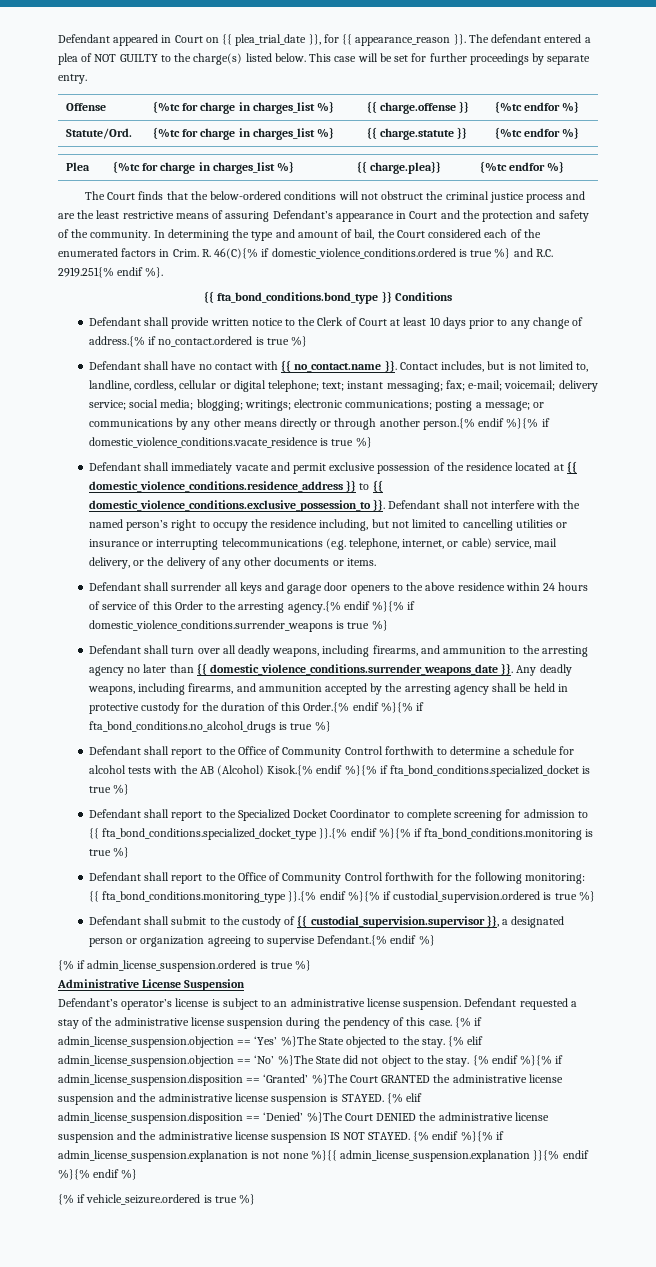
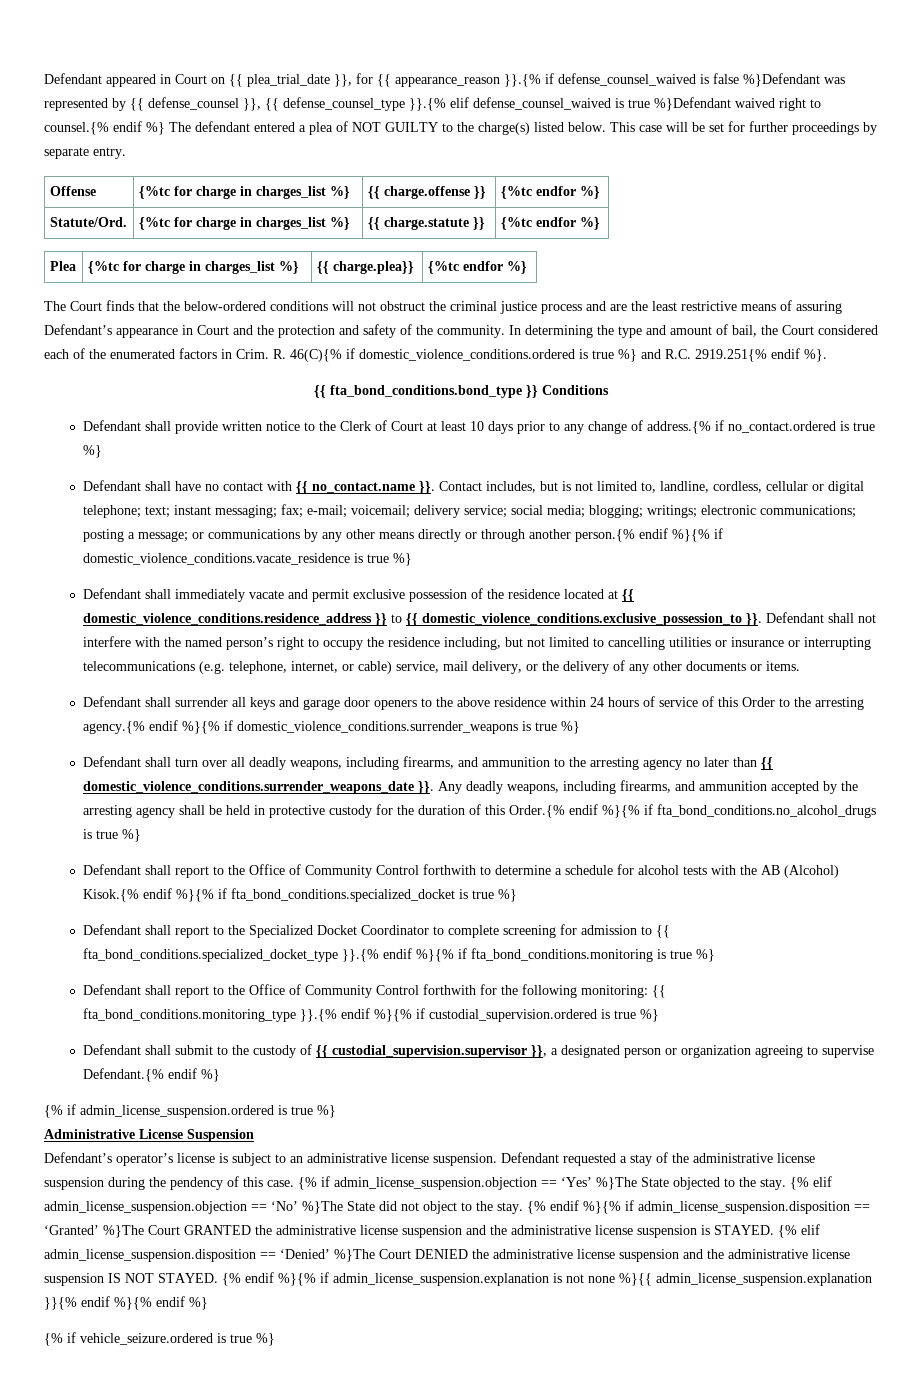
[453,34,466,45] }}. -> [504,73,845,87] [44,97,821,111] [44,121,165,135] }}.{% if defense_counsel_waived is false %}Defendant was represented by {{ defense_counsel }}, {{ defense_counsel_type }}.{% elif defense_counsel_waived is true %}Defendant waived right to counsel.{% endif %}

